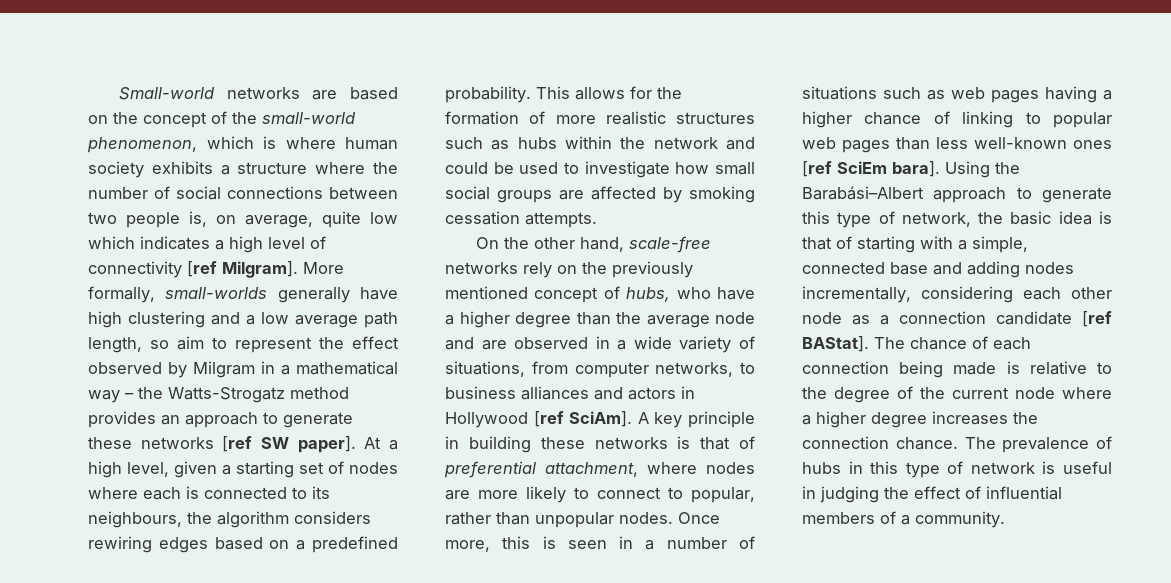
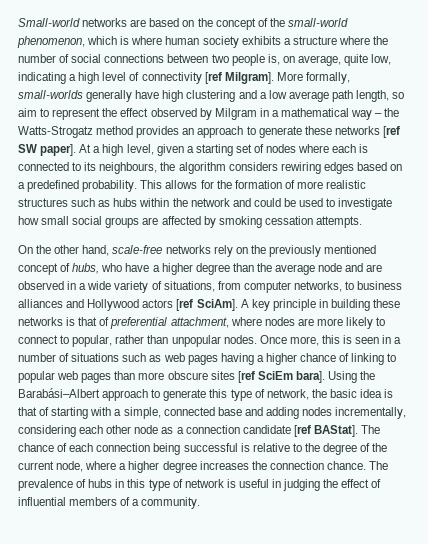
[370,212,398,224] [88,236,210,250] low which indicates -> [371,54,392,65] [18,72,66,84] low, indicating
[628,386,695,400] [445,412,528,428] actors in Hollywood -> [87,299,174,311] Hollywood actors
[936,137,1112,149] less well-known ones -> [138,371,235,380] more obscure sites
[953,362,997,375] made -> [183,443,238,452] successful
[1015,387,1055,399] node -> [56,461,84,472] node,

